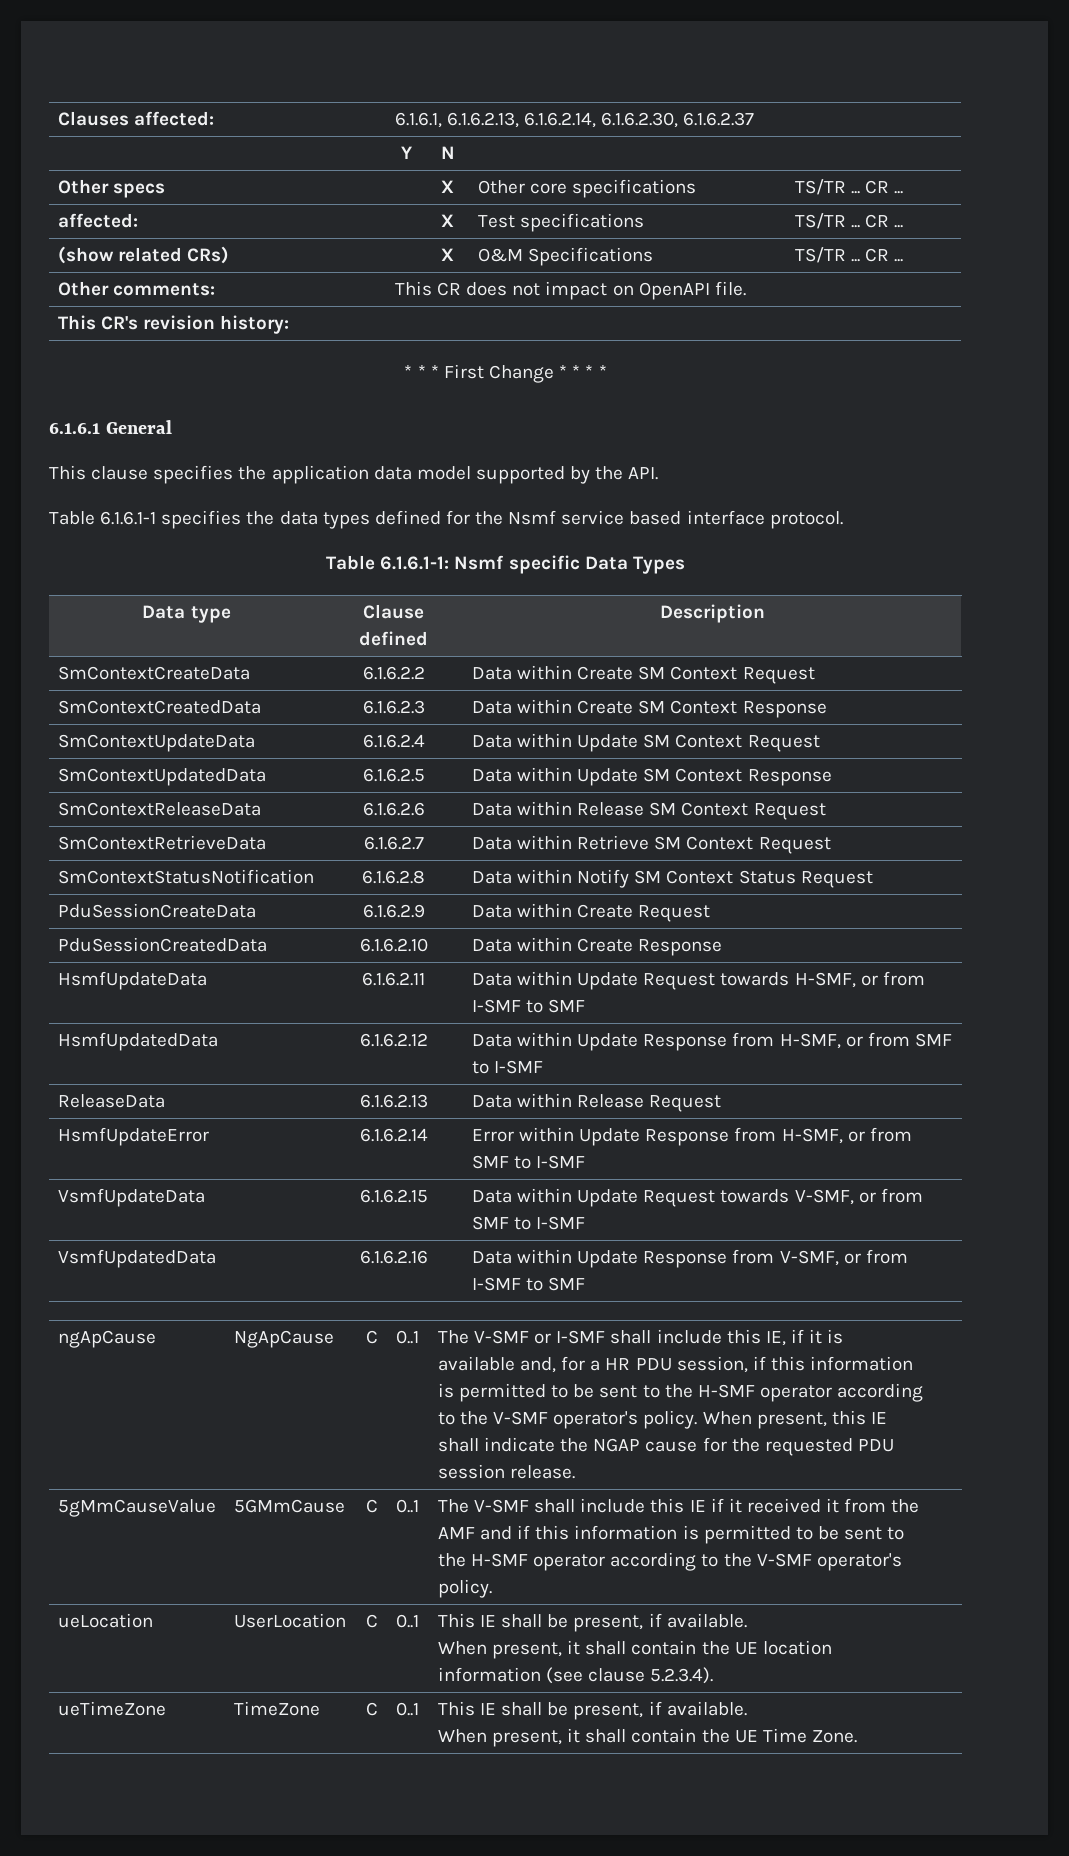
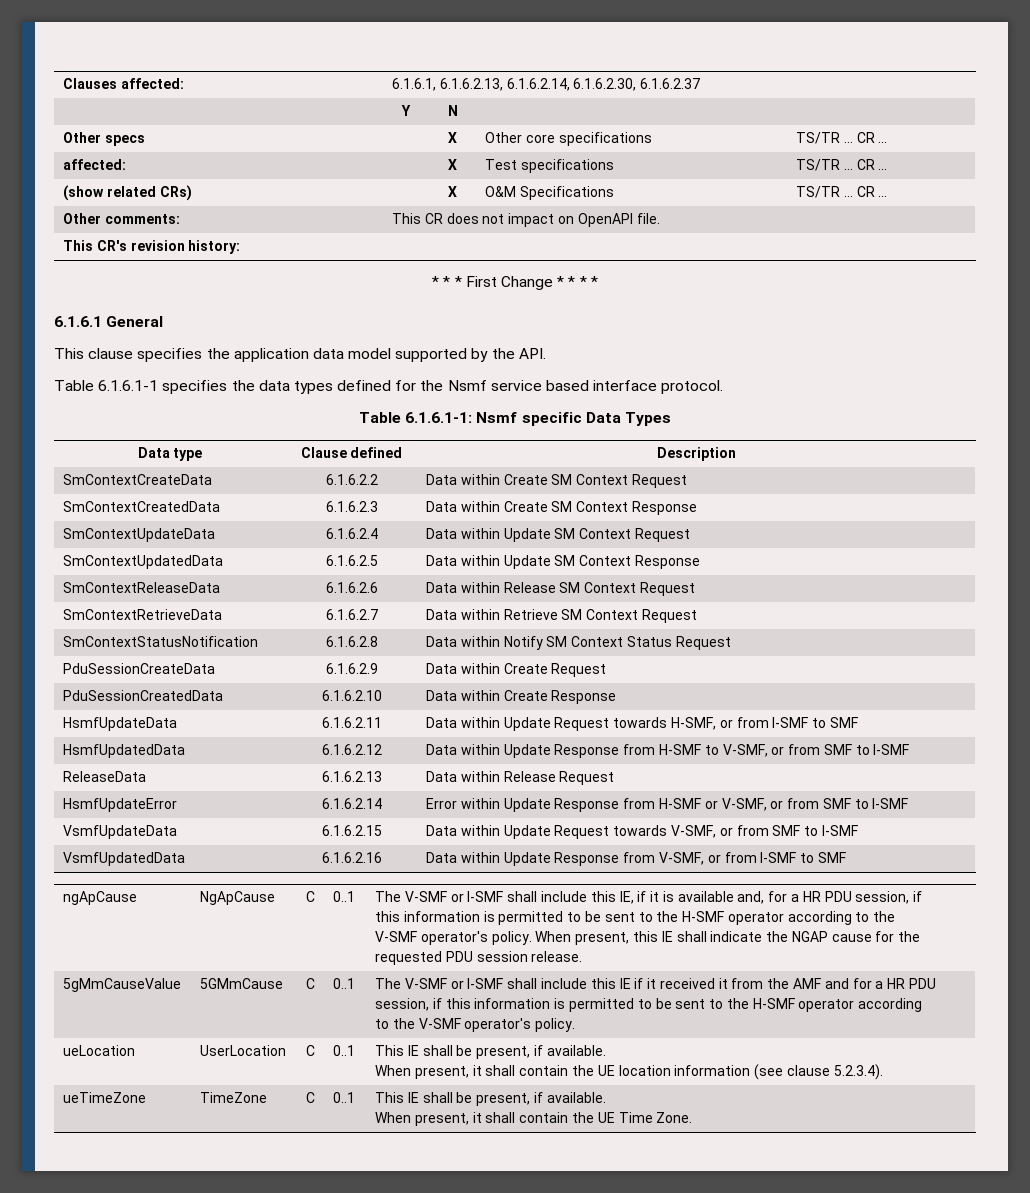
[779,1033,841,1049] H-SMF, -> [659,744,768,757] H-SMF to V-SMF,
[781,1128,843,1144] H-SMF, -> [659,798,767,811] H-SMF or V-SMF,
(530, 1506) none -> [450,978,504,989] or I-SMF
(513, 1533) none -> [852,978,936,989] [375,998,430,1011] for a HR PDU session,

